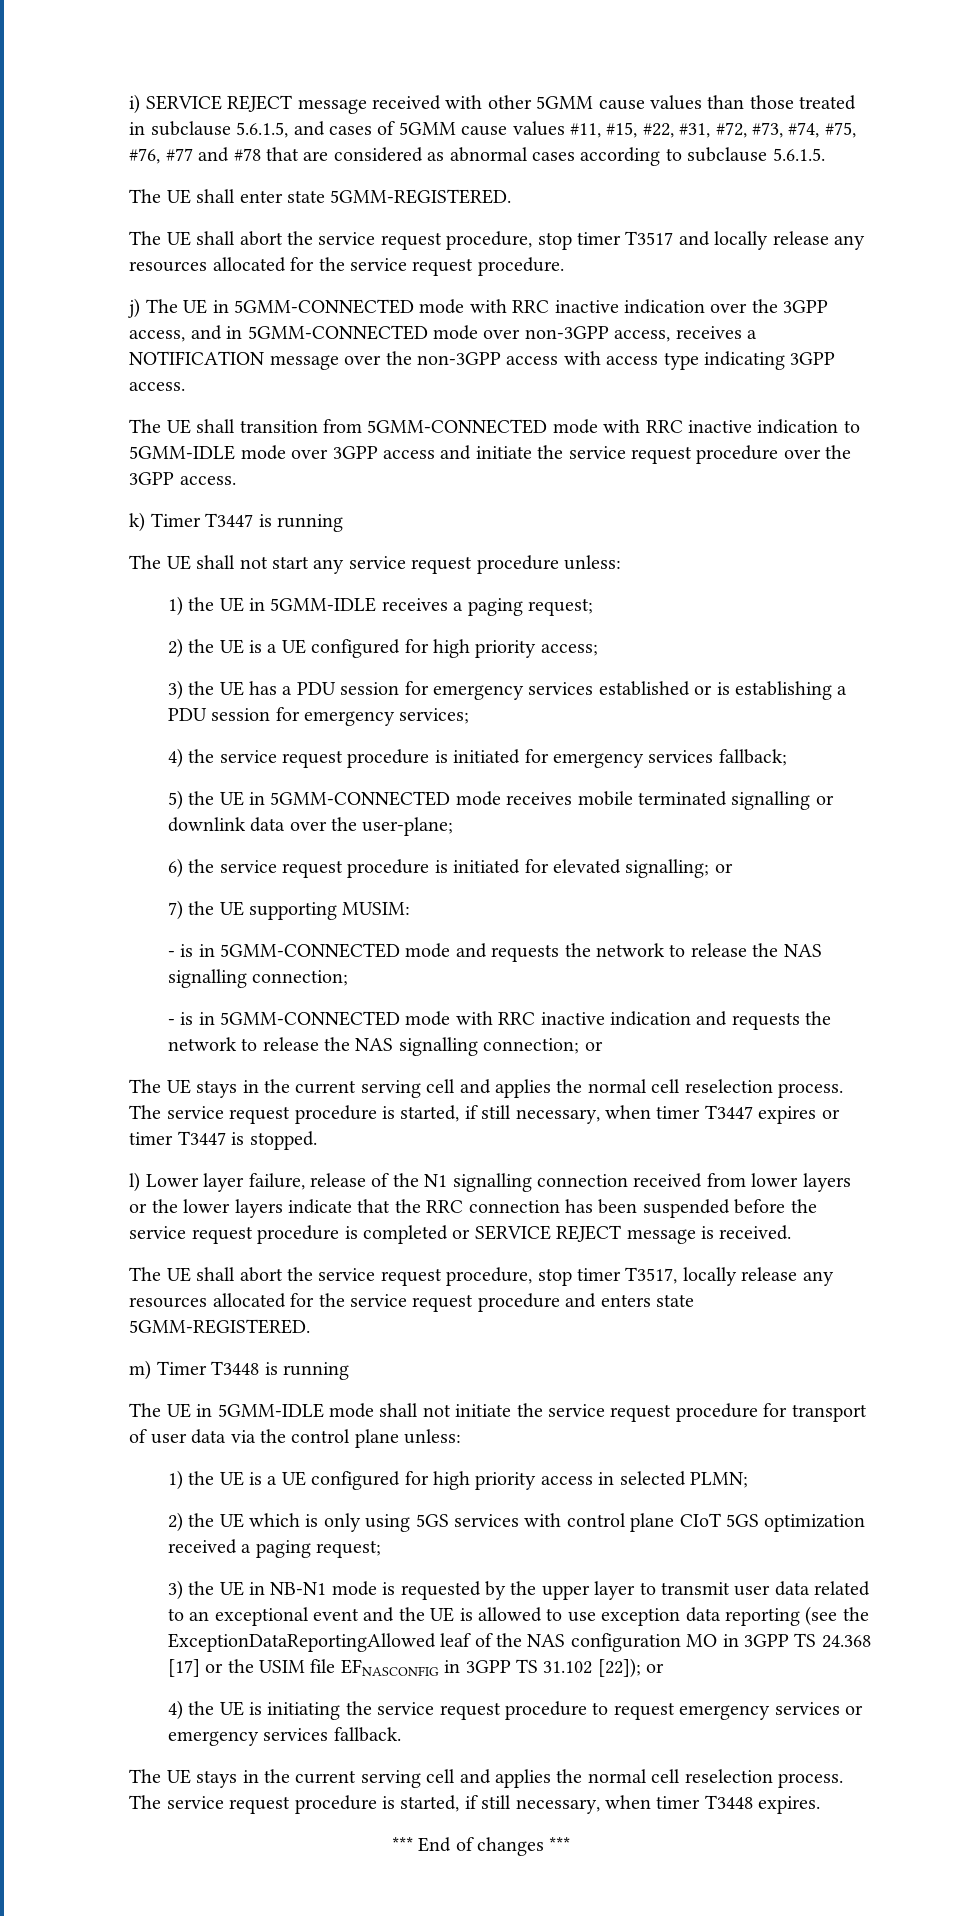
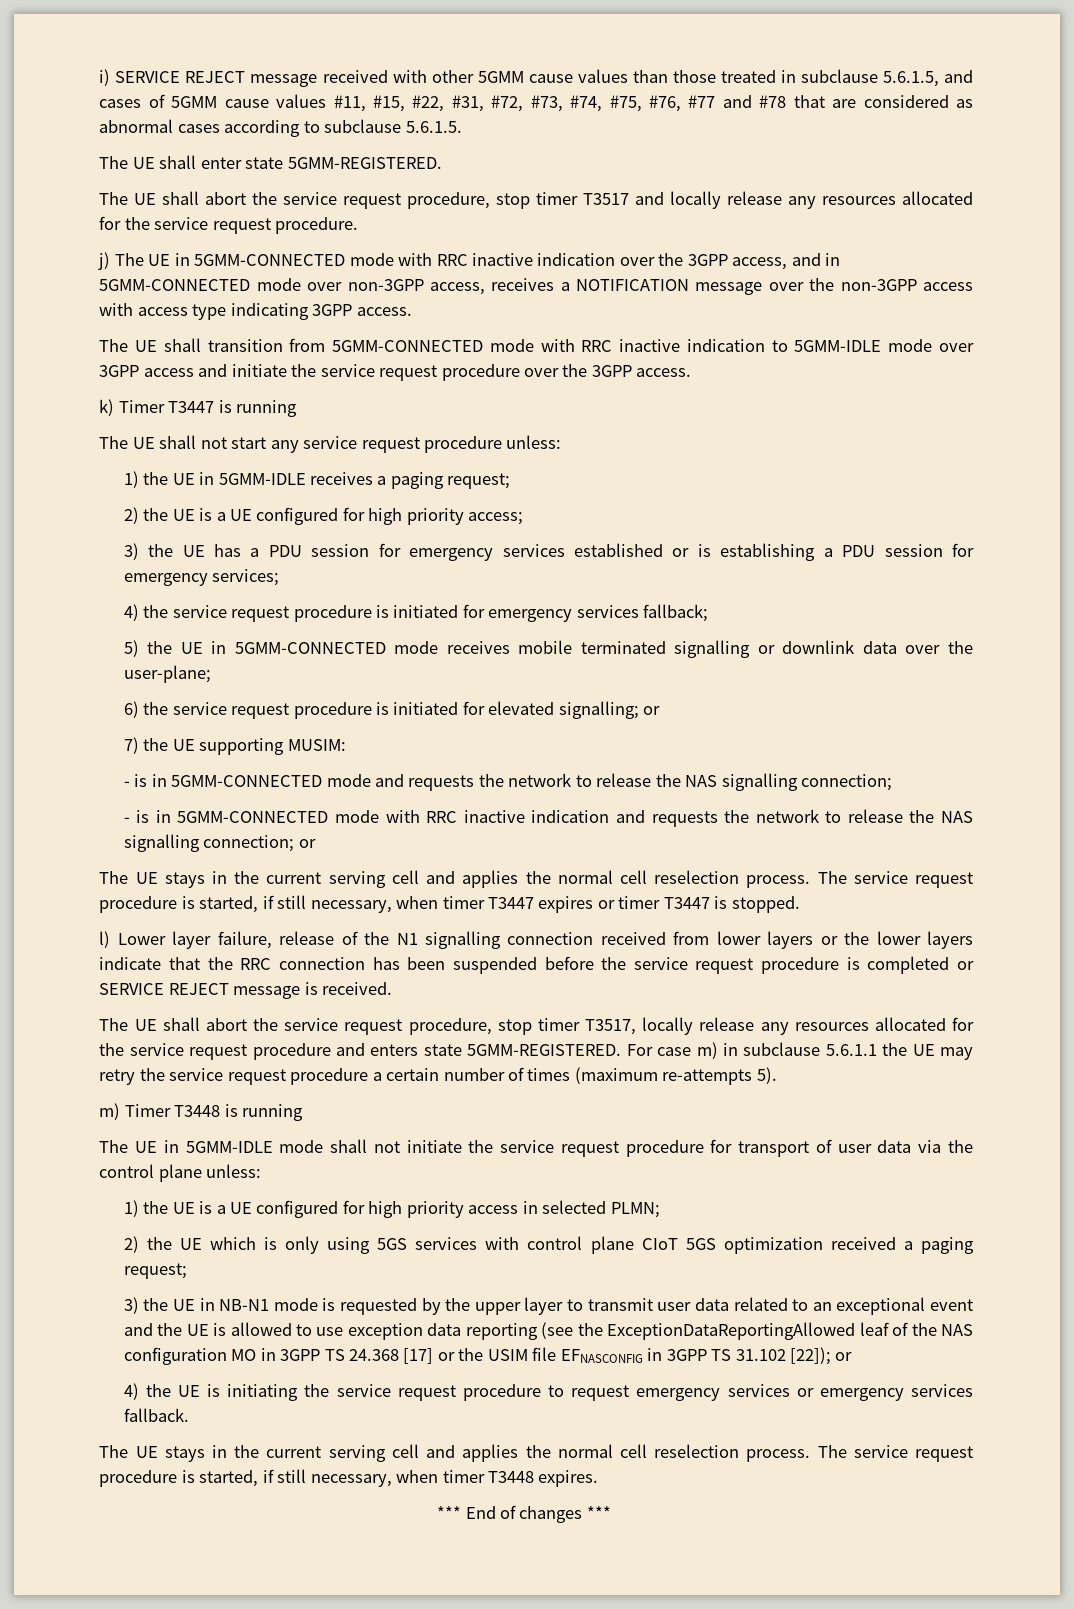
(311, 1326) none -> [626,1042,974,1060] [99,1067,777,1085] For case m) in subclause 5.6.1.1 the UE may retry the service request procedure a certain number of times (maximum re-attempts 5).

